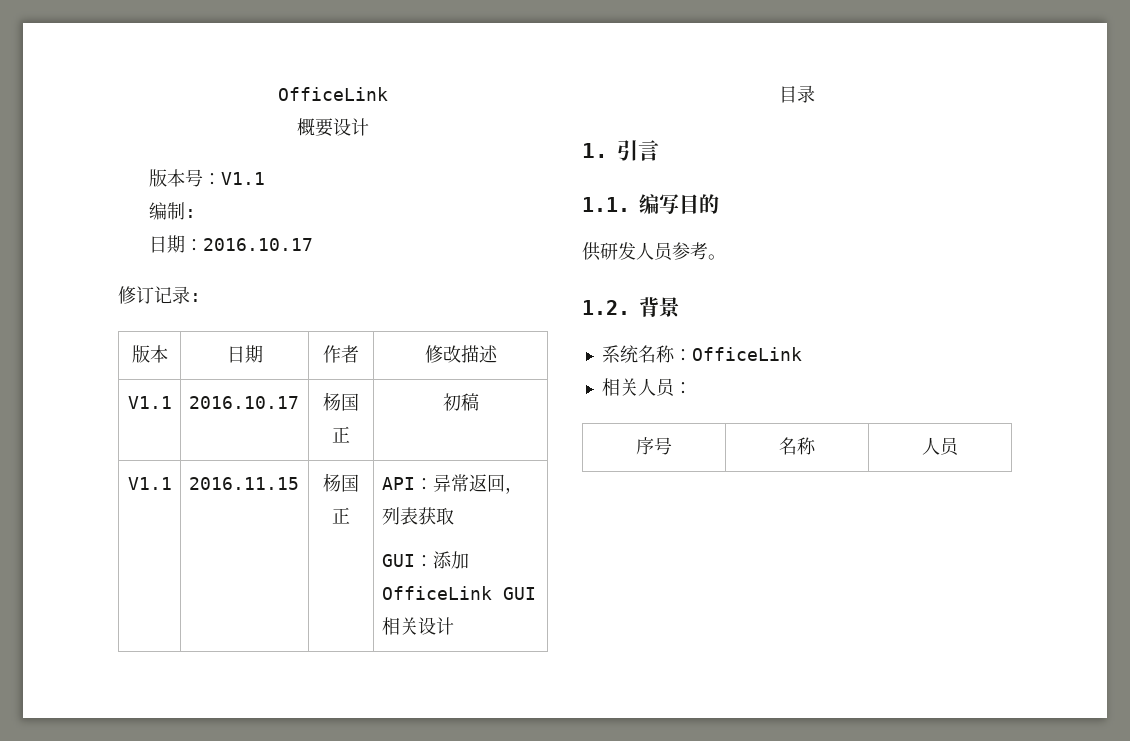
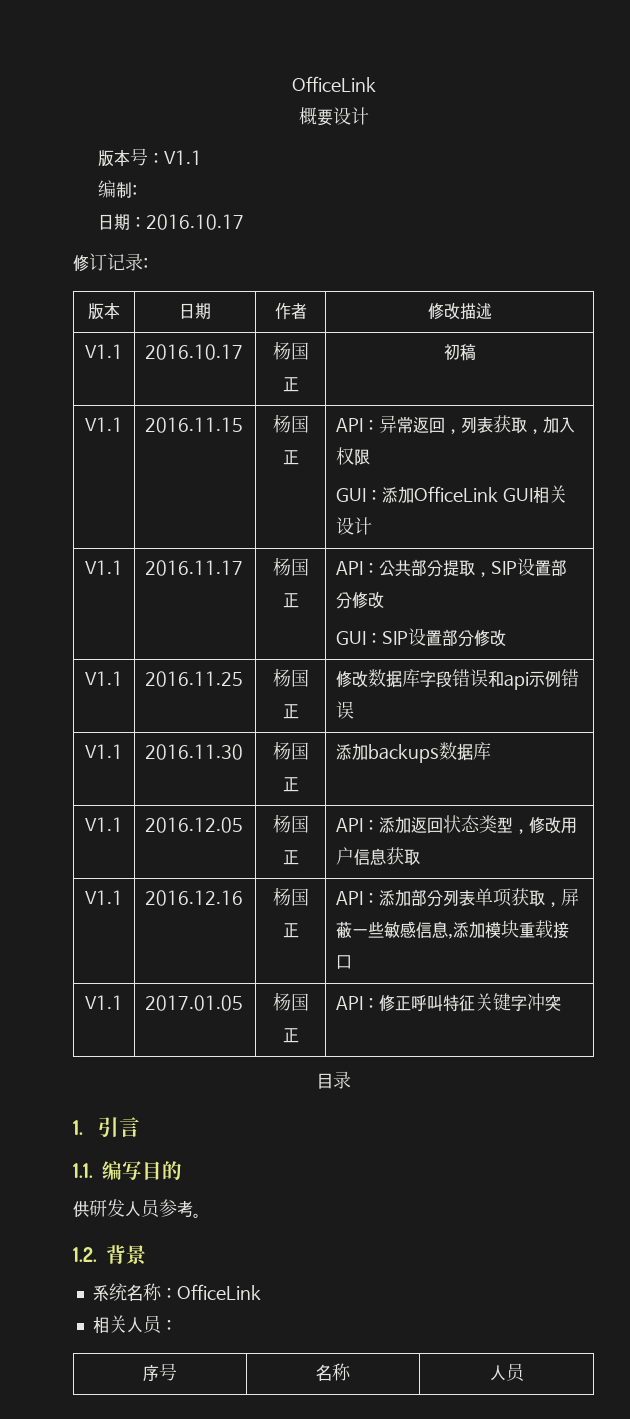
(454, 516) none -> [527,417,576,434] [336,447,371,466] ，加入权限
(454, 626) none -> [85,560,123,575] [145,560,244,576] [272,557,309,576] [282,593,299,608] [336,558,568,577] [336,591,385,609] [336,628,507,647] [85,671,123,686] [145,671,244,687] [272,668,309,687] [282,704,299,719] [336,669,580,690] [336,701,355,719] [85,744,123,759] [145,744,244,760] [272,741,309,760] [282,777,299,792] [336,742,492,763] [85,817,123,832] [145,817,244,833] [272,814,309,833] [282,850,299,865] [336,815,578,834] [336,847,421,866] [85,890,123,905] [145,890,244,906] [272,887,309,906] [282,923,299,938] [336,888,580,907] [336,920,570,939] [336,955,353,969] [85,995,123,1010] [145,995,244,1011] [272,992,309,1011] [282,1028,299,1043] [336,993,562,1012] // V1.1 | 2016.11.17 | 杨国正 | API：公共部分提取，SIP设置部分修改 // GUI：SIP设置部分修改 // V1.1 | 2016.11.25 | 杨国正 | 修改数据库字段错误和api示例错误 // V1.1 | 2016.11.30 | 杨国正 | 添加backups数据库 // V1.1 | 2016.12.05 | 杨国正 | API：添加返回状态类型，修改用户信息获取 // V1.1 | 2016.12.16 | 杨国正 | API：添加部分列表单项获取，屏蔽一些敏感信息,添加模块重载接口 // V1.1 | 2017.01.05 | 杨国正 | API：修正呼叫特征关键字冲突

